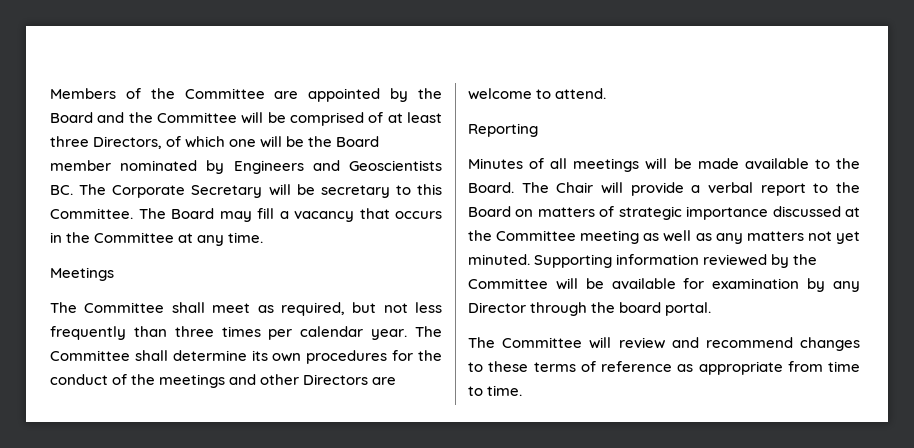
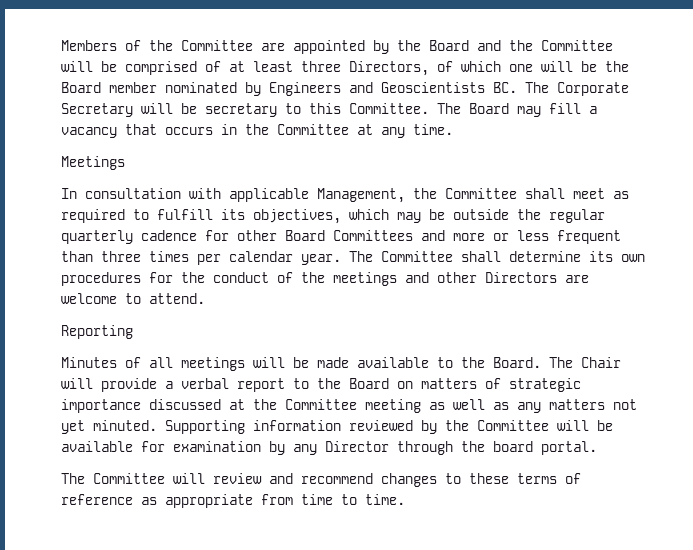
[50,302,442,316] [50,326,126,340] The Committee shall meet as required, but not less frequently -> [61,188,629,203] [61,209,605,224] [61,230,621,244] In consultation with applicable Management, the Committee shall meet as required to fulfill its objectives, which may be outside the regular quarterly cadence for other Board Committees and more or less frequent

